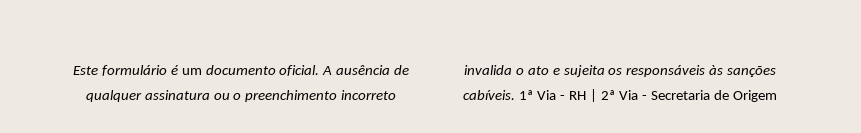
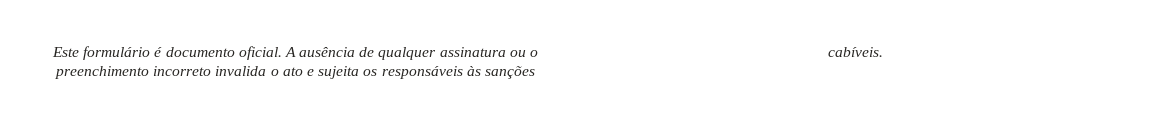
[181,68,202,75] um -> (163, 52) none
[519,89,777,102] 1ª Via - RH | 2ª Via - Secretaria de Origem -> (883, 52) none

